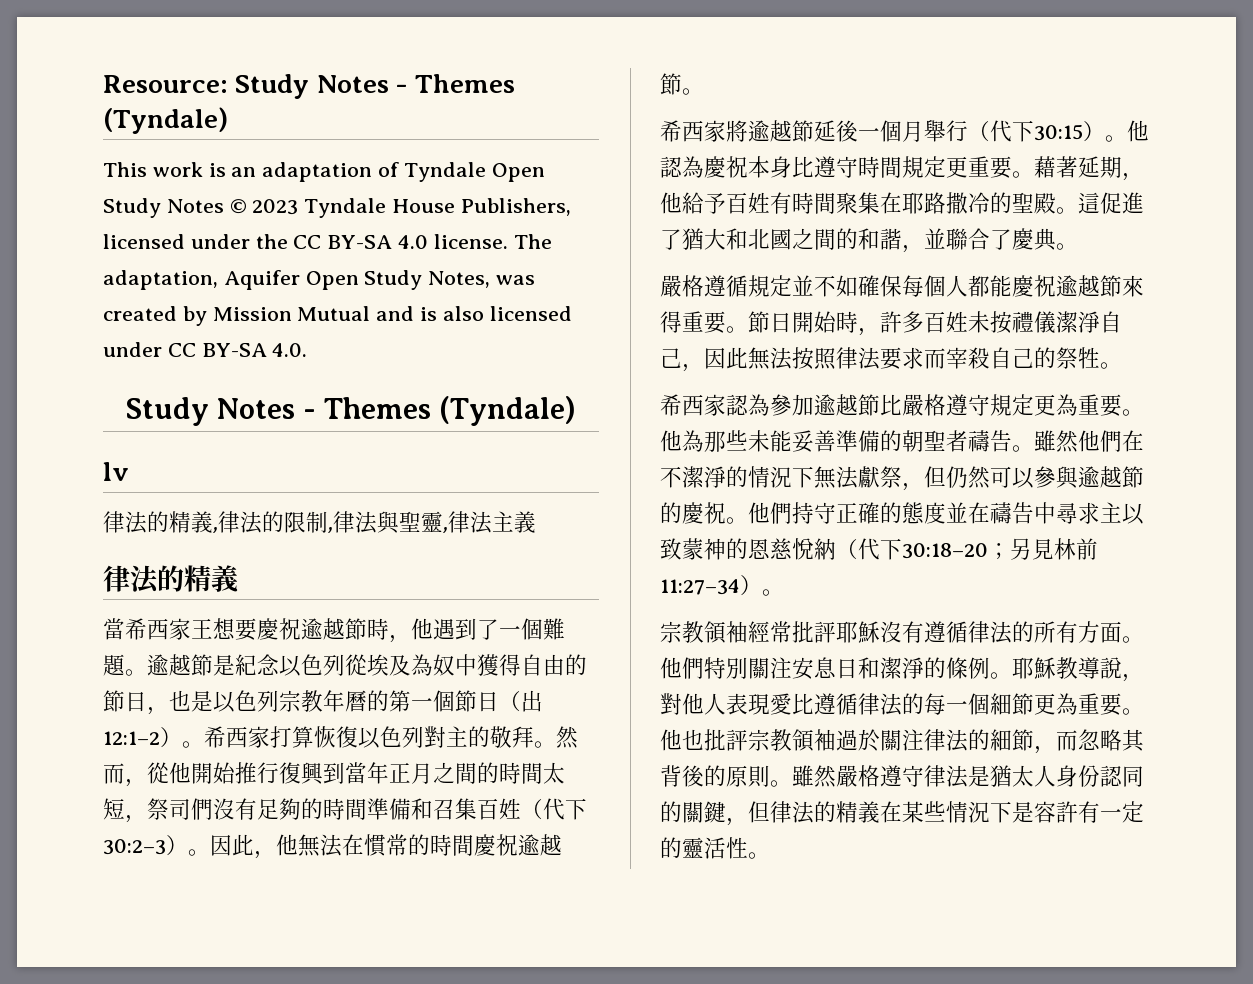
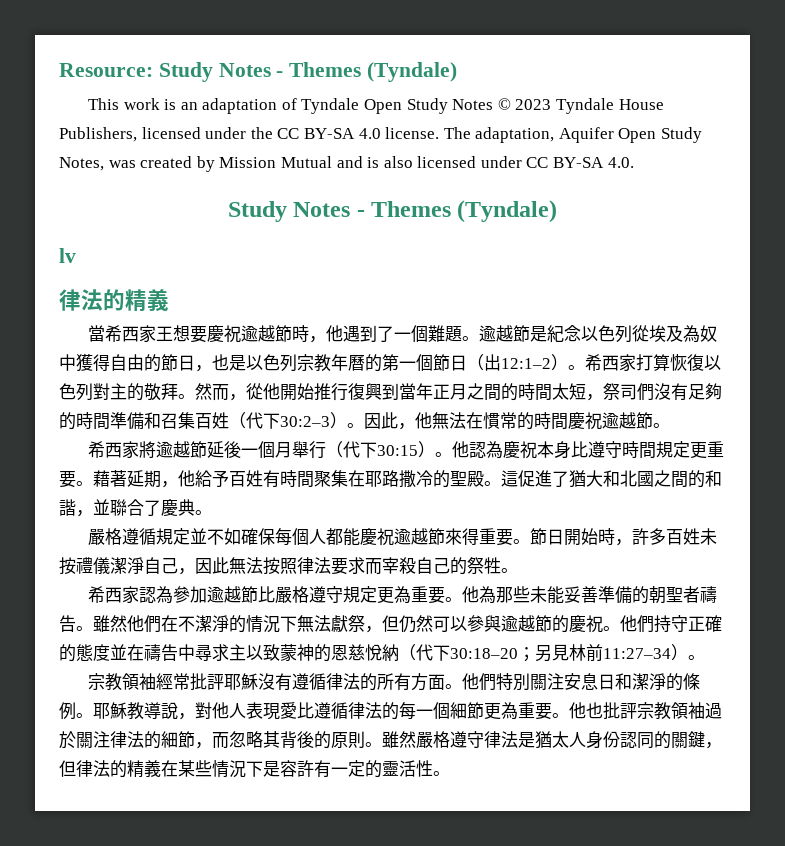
[103,511,536,534] // 律法的精義,律法的限制,律法與聖靈,律法主義 -> (76, 255) none

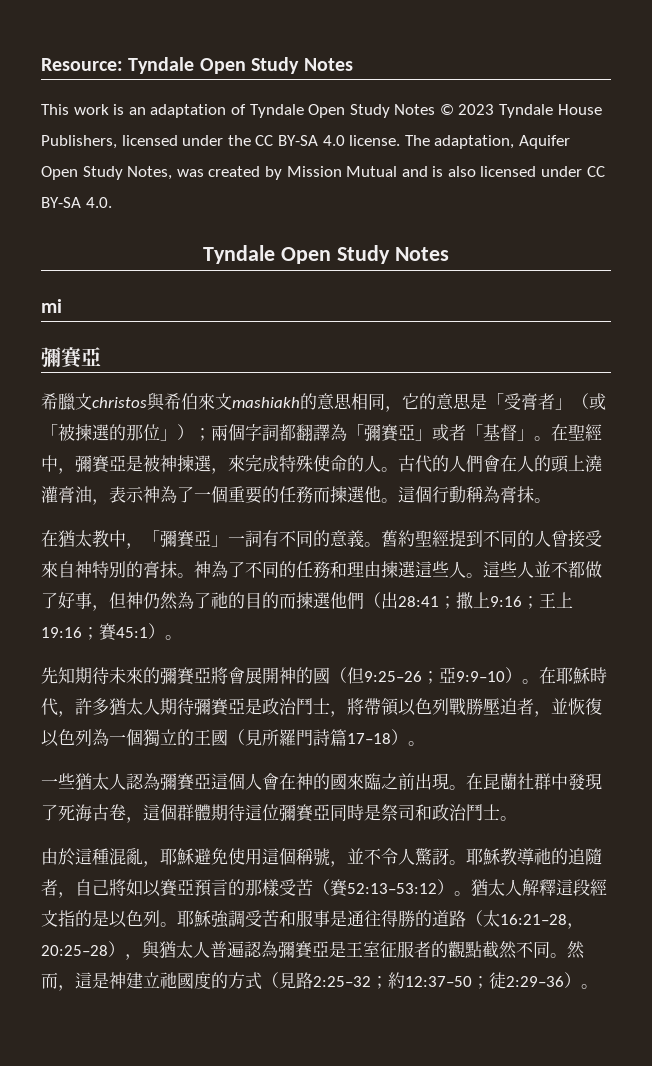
[158,62,458,82] Study Notes - Themes (Tyndale) -> [128,57,353,74] Tyndale Open Study Notes
[227,200,558,223] [59,248,76,263] [59,289,169,312] [87,325,717,343] [59,354,721,372] [59,383,722,401] [59,412,670,430] [87,441,724,459] [59,470,722,488] [59,499,212,517] [87,528,717,546] [59,557,518,575] [87,586,717,604] [59,615,722,633] [59,644,705,662] [87,673,700,691] [59,702,722,720] [59,731,722,749] [59,760,433,778] Study Notes - Themes (Tyndale) // lv // 律法的精義 // 當希西家王想要慶祝逾越節時，他遇到了一個難題。逾越節是紀念以色列從埃及為奴中獲得自由的節日，也是以色列宗教年曆的第一個節日（出12:1–2）。希西家打算恢復以色列對主的敬拜。然而，從他開始推行復興到當年正月之間的時間太短，祭司們沒有足夠的時間準備和召集百姓（代下30:2–3）。因此，他無法在慣常的時間慶祝逾越節。 // 希西家將逾越節延後一個月舉行（代下30:15）。他認為慶祝本身比遵守時間規定更重要。藉著延期，他給予百姓有時間聚集在耶路撒冷的聖殿。這促進了猶大和北國之間的和諧，並聯合了慶典。 // 嚴格遵循規定並不如確保每個人都能慶祝逾越節來得重要。節日開始時，許多百姓未按禮儀潔淨自己，因此無法按照律法要求而宰殺自己的祭牲。 // 希西家認為參加逾越節比嚴格遵守規定更為重要。他為那些未能妥善準備的朝聖者禱告。雖然他們在不潔淨的情況下無法獻祭，但仍然可以參與逾越節的慶祝。他們持守正確的態度並在禱告中尋求主以致蒙神的恩慈悅納（代下30:18–20；另見林前11:27–34）。 // 宗教領袖經常批評耶穌沒有遵循律法的所有方面。他們特別關注安息日和潔淨的條例。耶穌教導說，對他人表現愛比遵循律法的每一個細節更為重要。他也批評宗教領袖過於關注律法的細節，而忽略其背後的原則。雖然嚴格遵守律法是猶太人身份認同的關鍵，但律法的精義在某些情況下是容許有一定的靈活性 -> [203,245,449,264] [41,299,62,313] [41,347,101,368] [41,393,606,412] [41,424,602,442] [41,455,602,474] [41,486,551,505] [41,530,602,549] [41,561,602,579] [41,592,573,611] [41,623,182,641] [41,667,607,685] [41,698,602,717] [41,729,425,747] [41,773,602,791] [41,804,517,823] [41,848,602,867] [41,879,607,898] [41,910,584,929] [41,941,585,960] [41,972,581,991] Tyndale Open Study Notes // mi // 彌賽亞 // 希臘文christos與希伯來文mashiakh的意思相同，它的意思是「受膏者」（或「被揀選的那位」）；兩個字詞都翻譯為「彌賽亞」或者「基督」。在聖經中，彌賽亞是被神揀選，來完成特殊使命的人。古代的人們會在人的頭上澆灌膏油，表示神為了一個重要的任務而揀選他。這個行動稱為膏抹。 // 在猶太教中，「彌賽亞」一詞有不同的意義。舊約聖經提到不同的人曾接受來自神特別的膏抹。神為了不同的任務和理由揀選這些人。這些人並不都做了好事，但神仍然為了祂的目的而揀選他們（出28:41；撒上9:16；王上19:16；賽45:1）。 // 先知期待未來的彌賽亞將會展開神的國（但9:25–26；亞9:9–10）。在耶穌時代，許多猶太人期待彌賽亞是政治鬥士，將帶領以色列戰勝壓迫者，並恢復以色列為一個獨立的王國（見所羅門詩篇17–18）。 // 一些猶太人認為彌賽亞這個人會在神的國來臨之前出現。在昆蘭社群中發現了死海古卷，這個群體期待這位彌賽亞同時是祭司和政治鬥士。 // 由於這種混亂，耶穌避免使用這個稱號，並不令人驚訝。耶穌教導祂的追隨者，自己將如以賽亞預言的那樣受苦（賽52:13–53:12）。猶太人解釋這段經文指的是以色列。耶穌強調受苦和服事是通往得勝的道路（太16:21–28，20:25–28），與猶太人普遍認為彌賽亞是王室征服者的觀點截然不同。然而，這是神建立祂國度的方式（見路2:25–32；約12:37–50；徒2:29–36）

